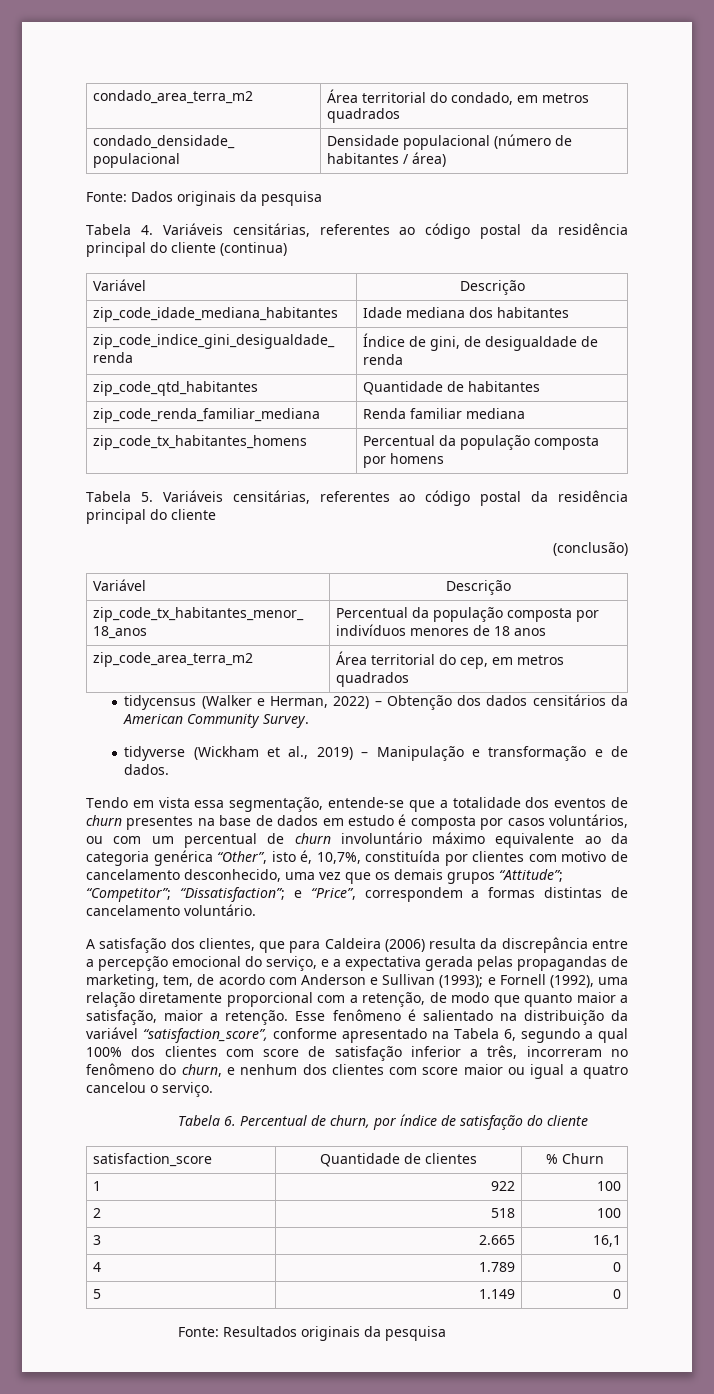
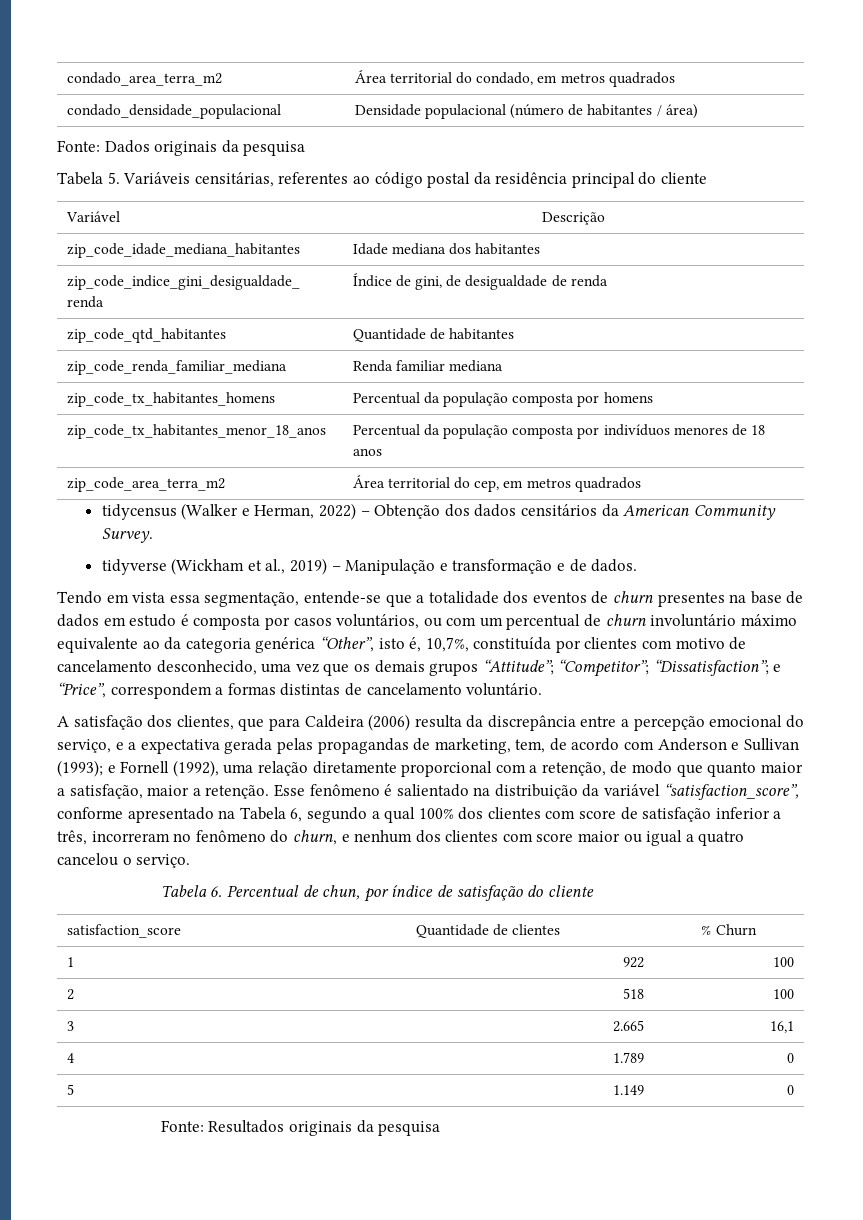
[140,225,153,235] 4. -> [107,172,120,184] 5.
[220,242,287,256] (continua) -> (708, 178) none
[86,490,629,506] [86,509,216,524] [553,542,628,556] [93,579,147,591] [446,580,511,595] // Tabela 5. Variáveis censitárias, referentes ao código postal da residência principal do cliente // (conclusão) // Variável | Descrição -> (653, 397) none
[329,1115,370,1128] churn, -> [322,885,361,900] chun,

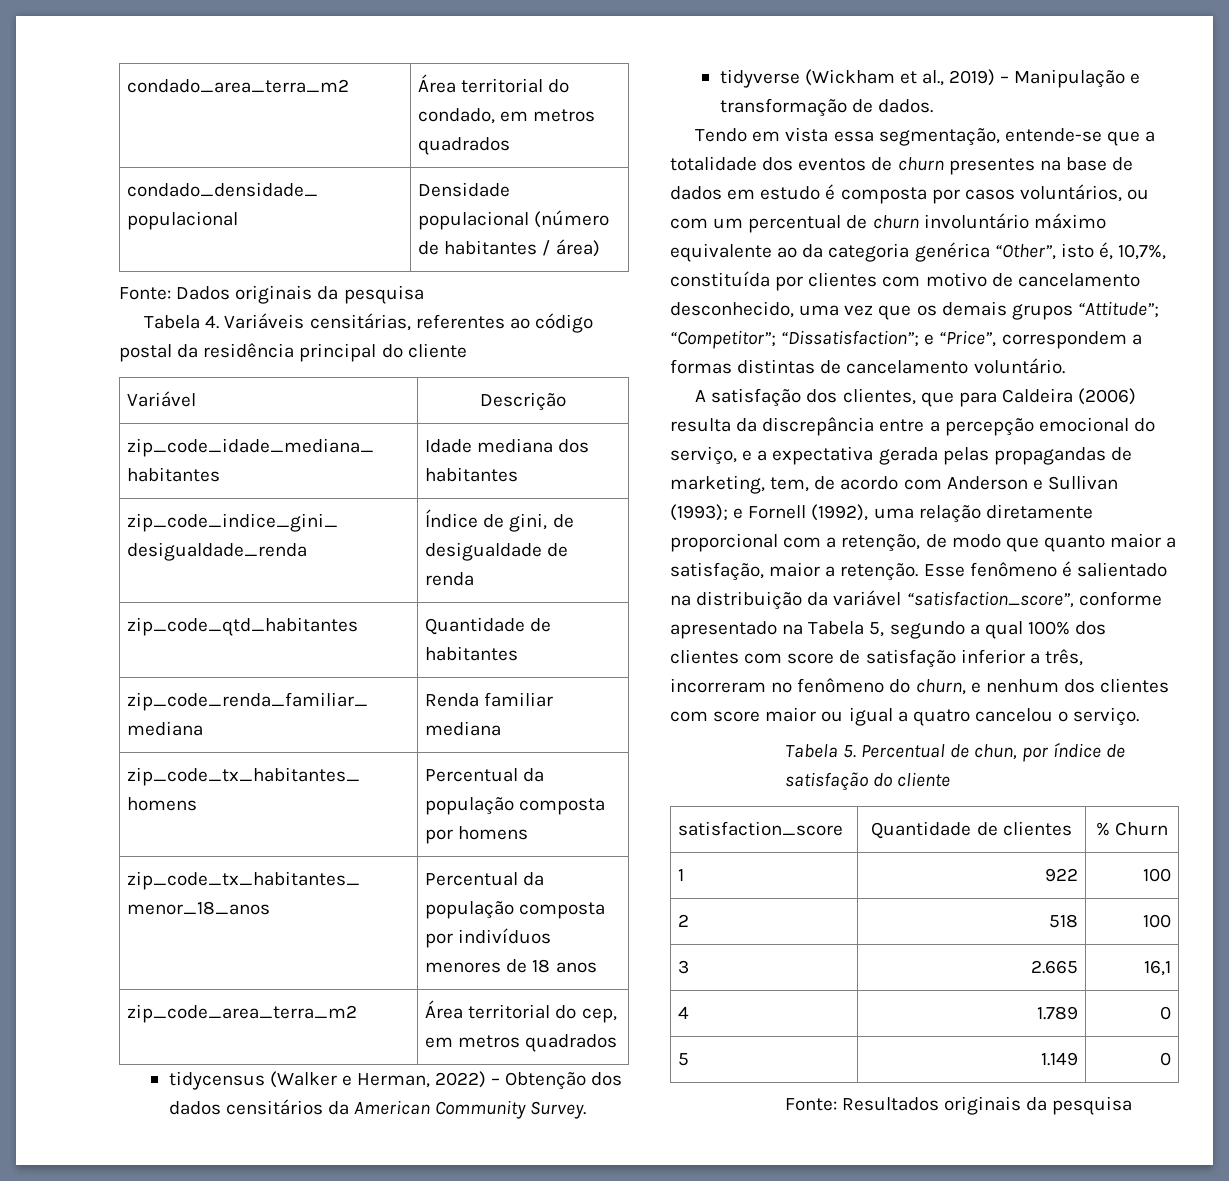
[107,172,120,184] 5. -> [205,315,220,329] 4.
[556,563,565,571] e -> (847, 107) none
[290,808,303,822] 6, -> [869,622,885,637] 5,
[210,886,223,897] 6. -> [842,745,856,758] 5.

